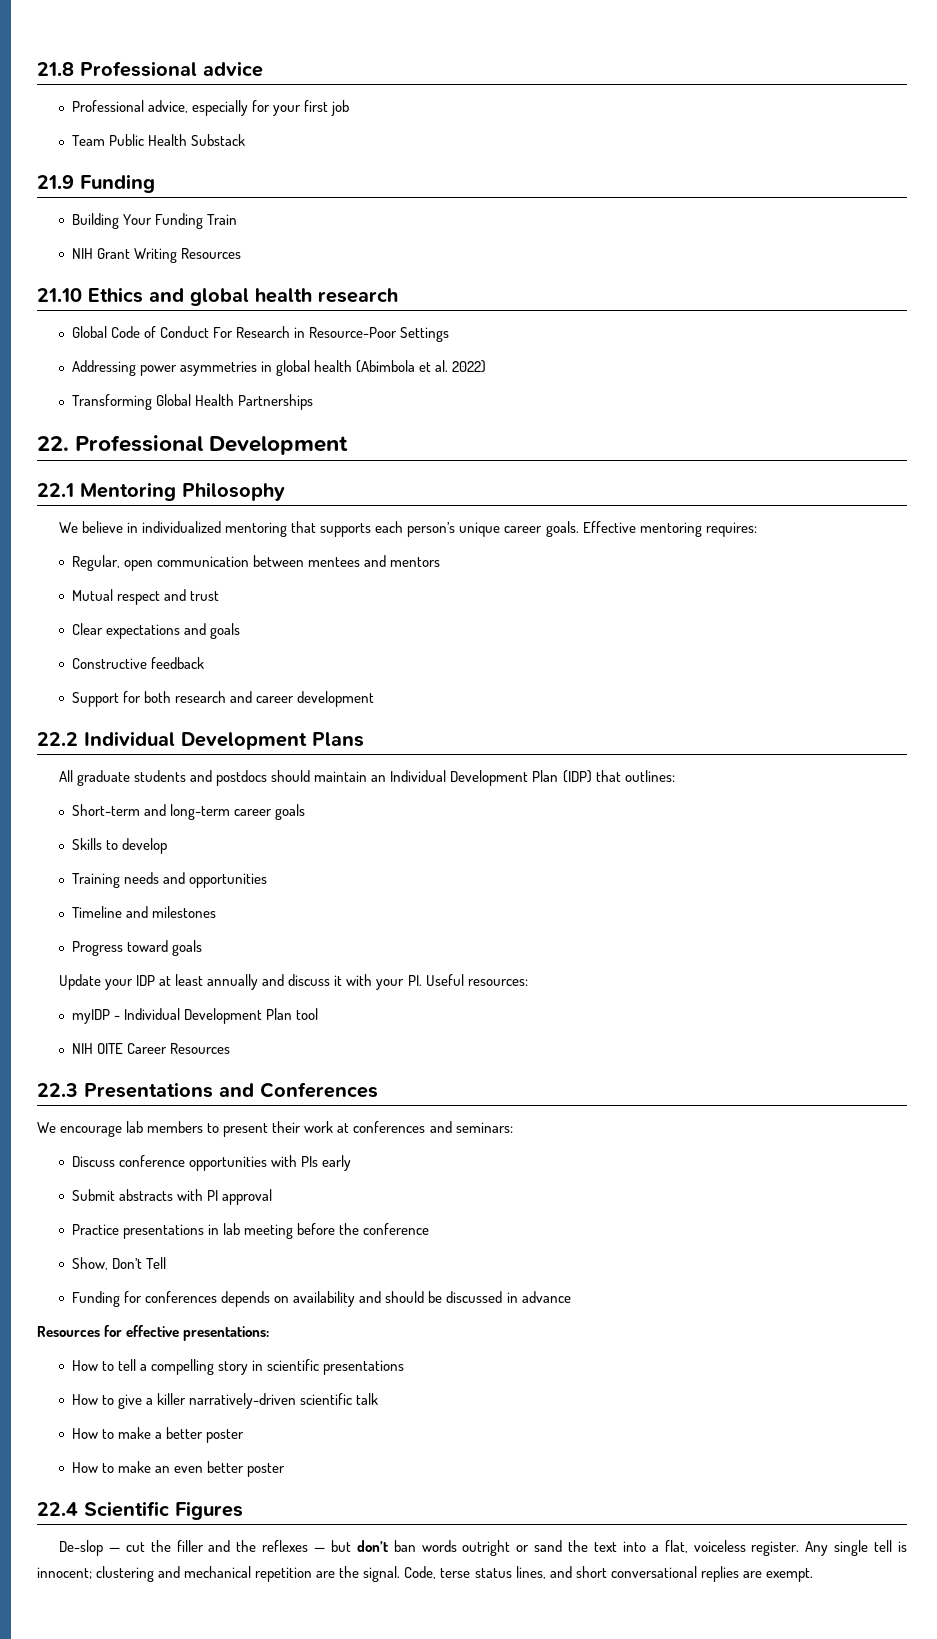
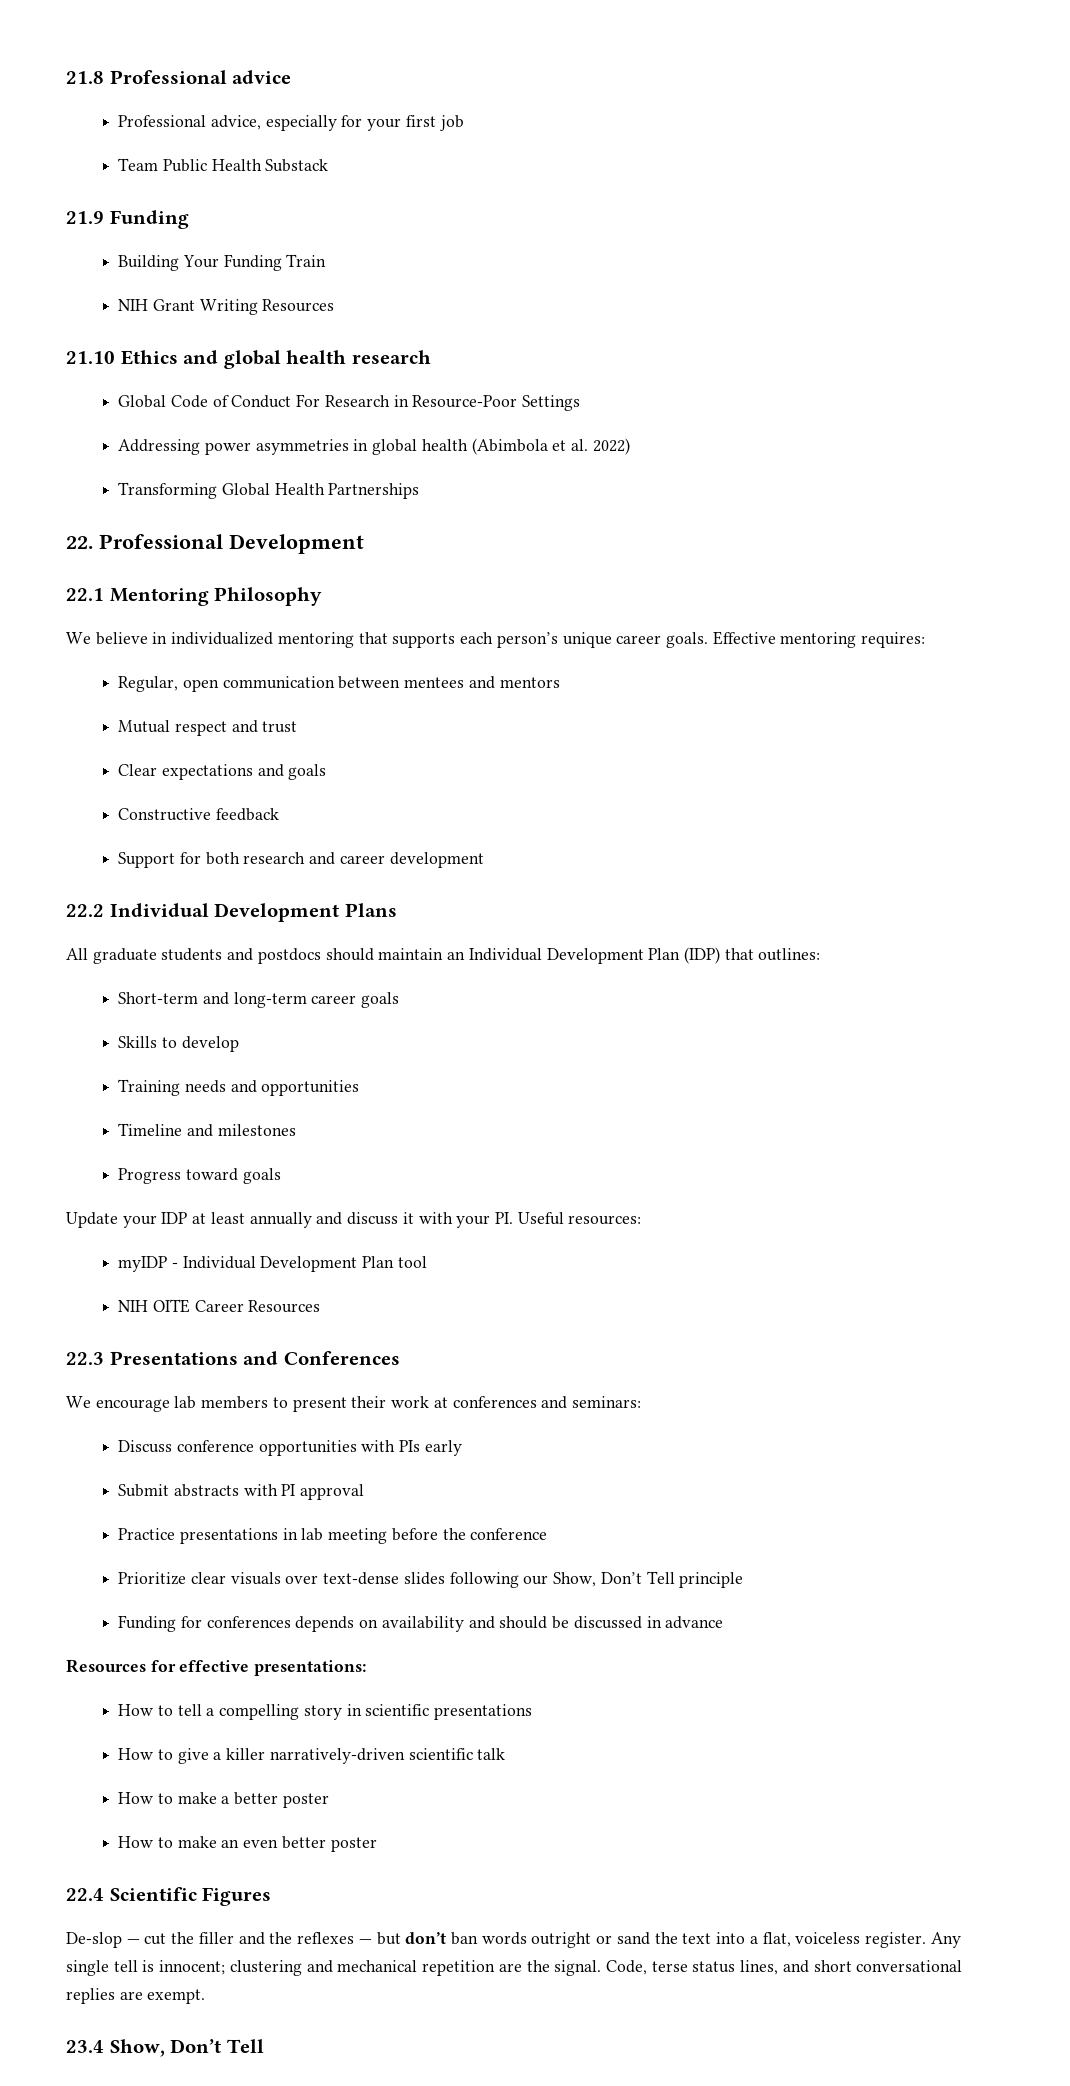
[72,1257,167,1270] Show, Don’t Tell -> [118,1571,744,1588] Prioritize clear visuals over text-dense slides following our Show, Don’t Tell principle
(813, 1575) none -> [66,2039,264,2057] // 23.4 Show, Don’t Tell

